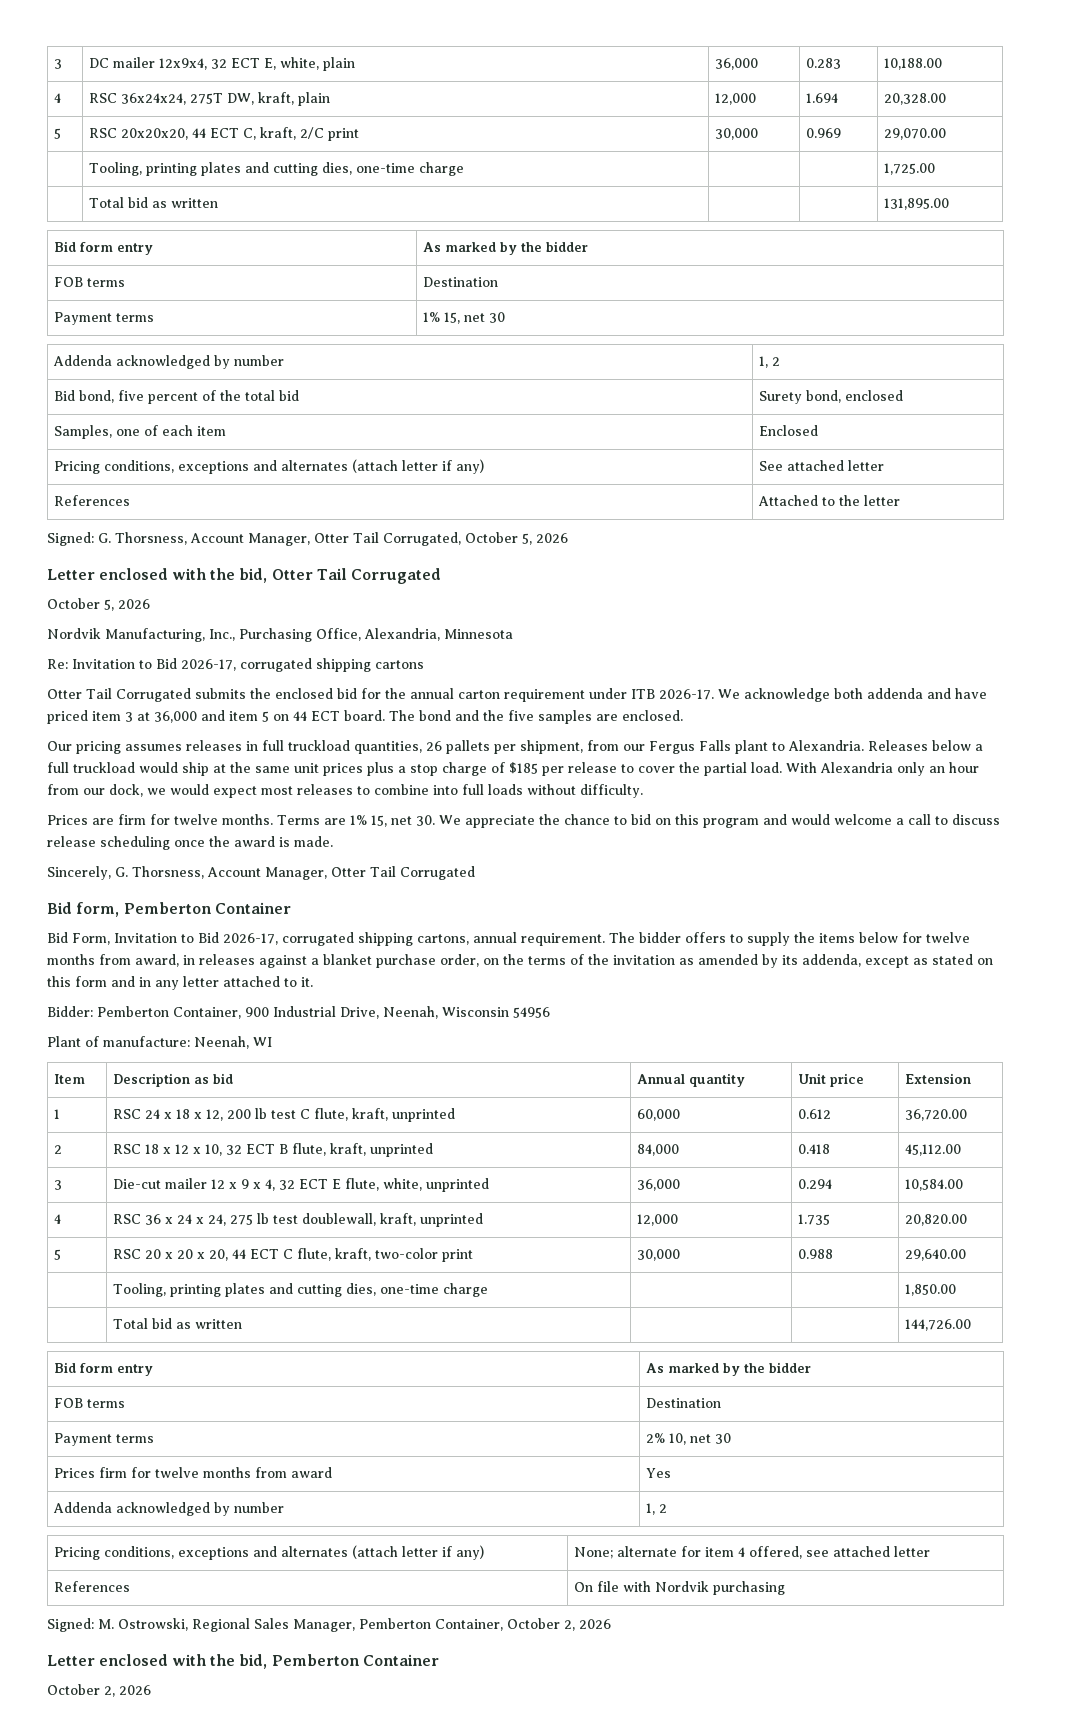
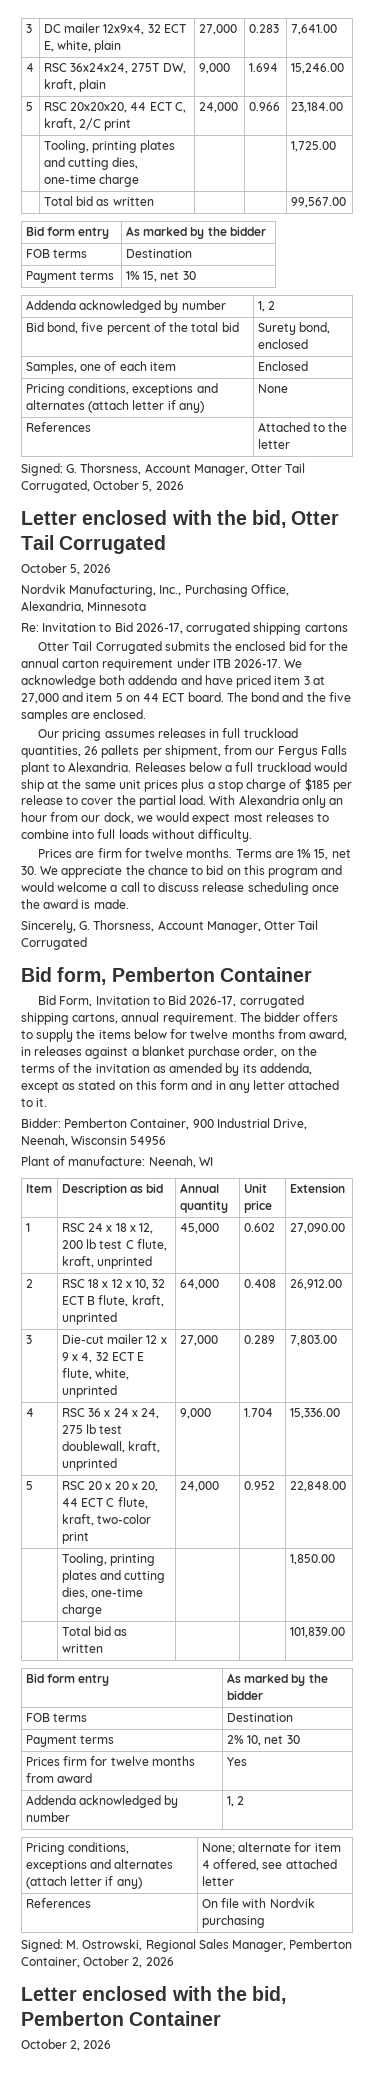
[714,58,758,70] 36,000 -> [198,24,237,35] 27,000
[883,58,942,70] 10,188.00 -> [290,24,337,35] 7,641.00
[714,93,756,105] 12,000 -> [198,63,230,74] 9,000
[883,93,946,105] 20,328.00 -> [290,63,344,74] 15,246.00
[714,128,758,140] [805,128,841,138] [883,128,946,140] 30,000 | 0.969 | 29,070.00 -> [198,102,238,113] [248,102,280,111] [290,102,343,113] 24,000 | 0.966 | 23,184.00
[883,198,949,210] 131,895.00 -> [290,197,346,208] 99,567.00
[758,460,884,471] | See attached letter -> [257,384,288,393] | None
[154,711,197,723] 36,000 -> [21,693,59,704] 27,000
[636,1109,680,1121] [797,1109,831,1119] [904,1109,967,1121] 60,000 | 0.612 | 36,720.00 -> [179,1223,219,1234] [243,1223,275,1232] [289,1223,345,1234] 45,000 | 0.602 | 27,090.00
[636,1144,679,1156] [797,1144,830,1154] [904,1144,961,1156] 84,000 | 0.418 | 45,112.00 -> [179,1279,219,1290] [243,1279,276,1288] [289,1279,342,1290] 64,000 | 0.408 | 26,912.00
[636,1179,680,1191] [797,1179,832,1189] [904,1179,963,1191] 36,000 | 0.294 | 10,584.00 -> [179,1335,218,1346] [243,1335,275,1344] [289,1335,337,1346] 27,000 | 0.289 | 7,803.00
[636,1214,678,1226] [797,1214,830,1225] [904,1214,967,1226] 12,000 | 1.735 | 20,820.00 -> [179,1408,211,1419] [243,1408,273,1417] [289,1408,340,1419] 9,000 | 1.704 | 15,336.00
[636,1249,680,1261] [797,1249,833,1259] [904,1249,966,1261] 30,000 | 0.988 | 29,640.00 -> [179,1481,219,1492] [243,1481,275,1490] [289,1481,346,1492] 24,000 | 0.952 | 22,848.00
[904,1319,971,1331] 144,726.00 -> [289,1627,345,1638] 101,839.00

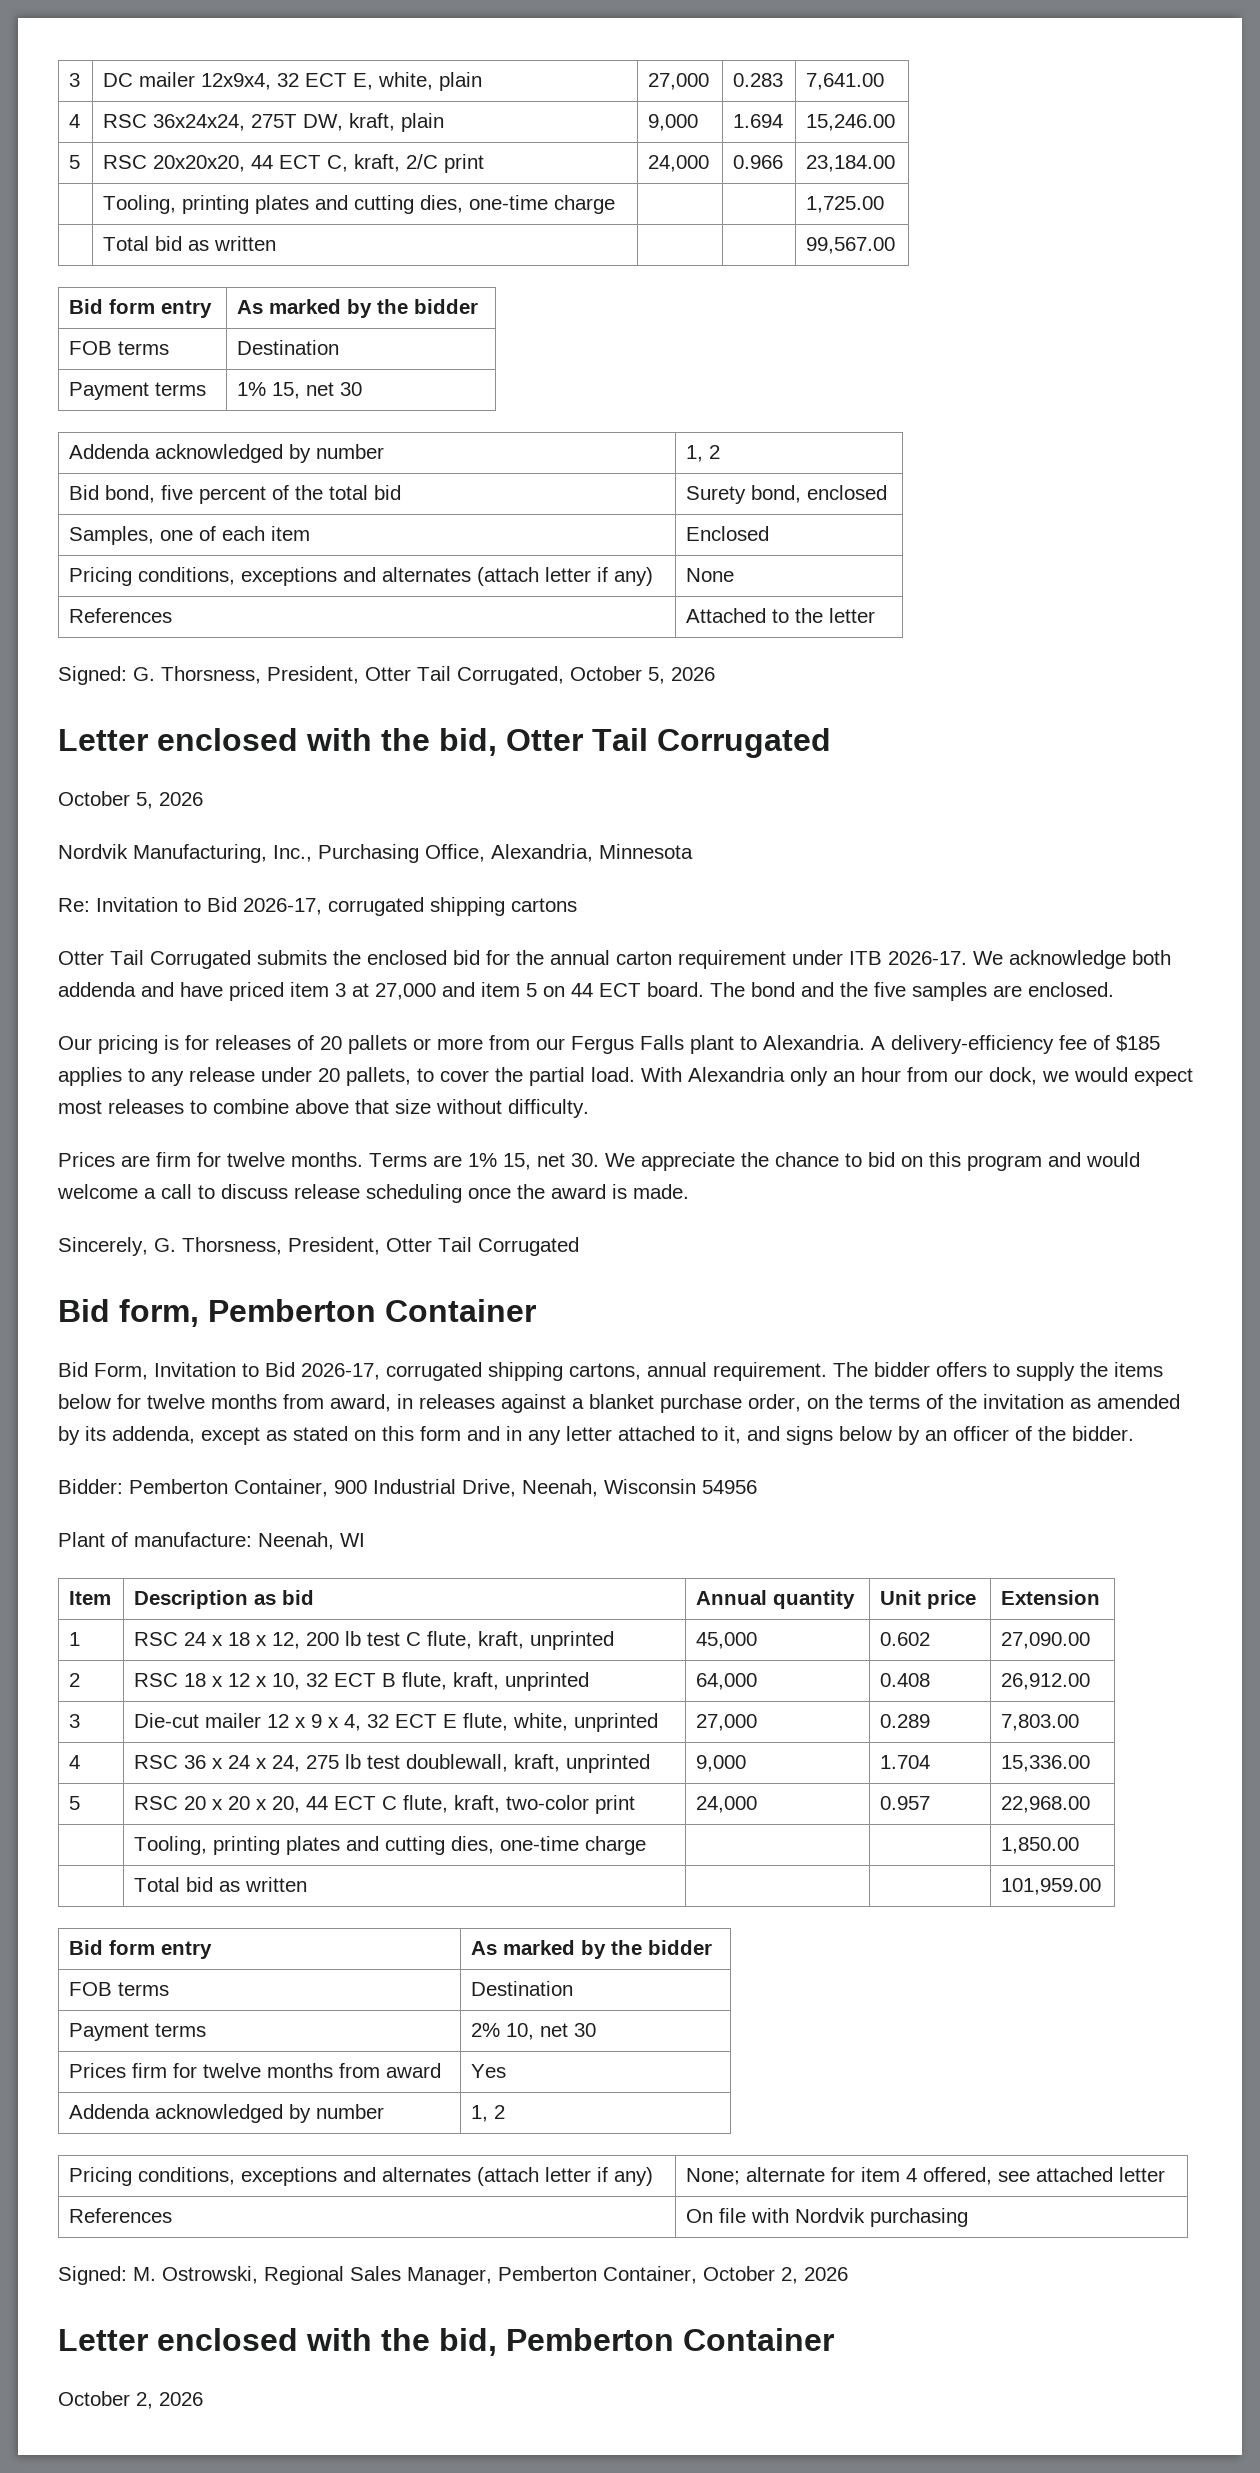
[144,463,248,476] Account Manager, -> [267,666,359,684] President,
[104,728,298,738] [21,745,221,758] assumes releases in full truckload quantities, 26 pallets per shipment, -> [164,1035,483,1054] is for releases of 20 pallets or more
[134,762,347,772] [21,778,352,792] [21,795,63,805] Releases below a full truckload would ship at the same unit prices plus a stop charge of $185 per release -> [871,1035,1160,1054] [58,1067,411,1086] A delivery-efficiency fee of $185 applies to any release under 20 pallets,
[72,829,149,839] into full loads -> [295,1099,431,1114] above that size
[157,920,261,933] Account Manager, -> [288,1237,380,1255] President,
[36,1098,48,1107] it. -> [724,1426,1134,1445] it, and signs below by an officer of the bidder.
[243,1481,275,1490] [289,1481,346,1492] 0.952 | 22,848.00 -> [880,1796,931,1810] [1001,1796,1091,1813] 0.957 | 22,968.00
[289,1627,345,1638] 101,839.00 -> [1001,1878,1102,1895] 101,959.00

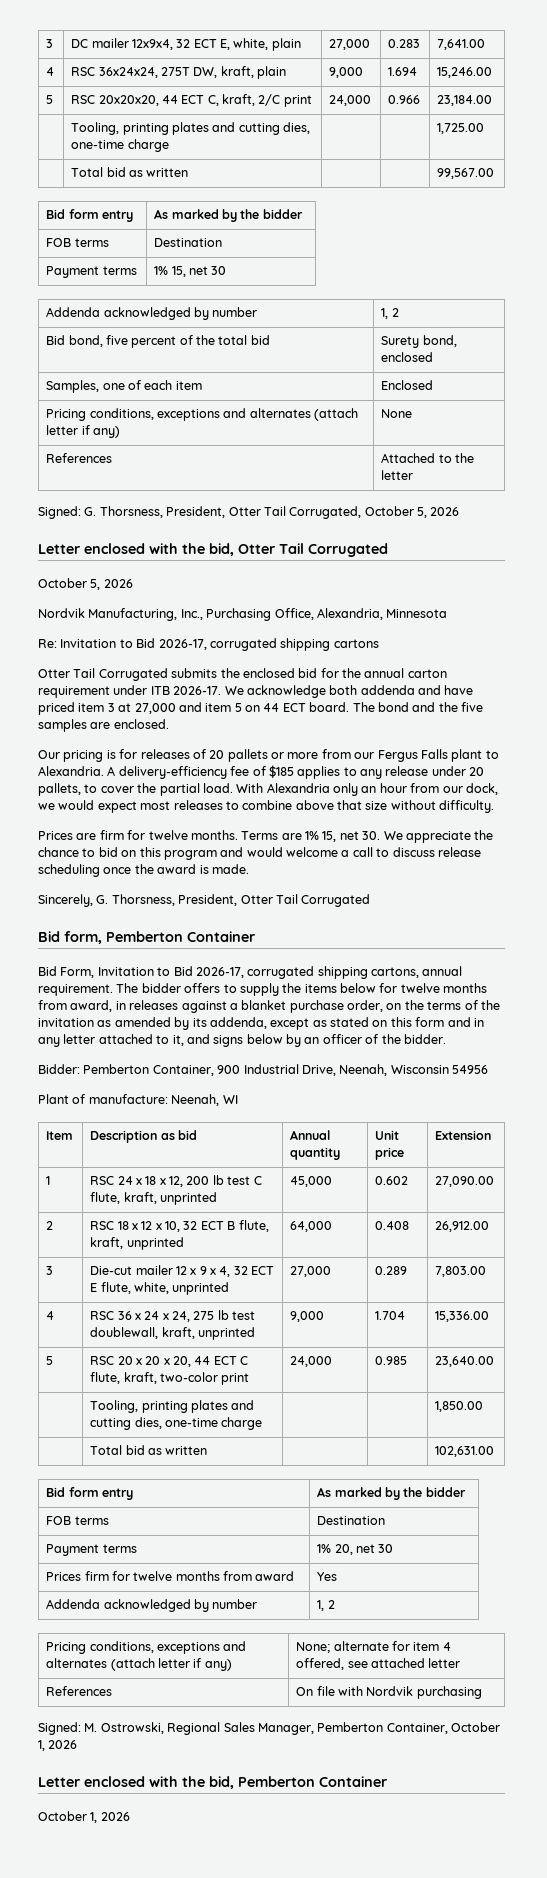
[880,1796,931,1810] [1001,1796,1091,1813] 0.957 | 22,968.00 -> [375,1356,408,1365] [435,1356,495,1367] 0.985 | 23,640.00
[1001,1878,1102,1895] 101,959.00 -> [435,1446,495,1457] 102,631.00
[471,2023,535,2040] 2% 10, -> [317,1544,353,1555] 1% 20,
[781,2267,798,2284] 2, -> [38,1740,45,1751] 1,
[136,2392,153,2409] 2, -> [90,1812,98,1823] 1,

